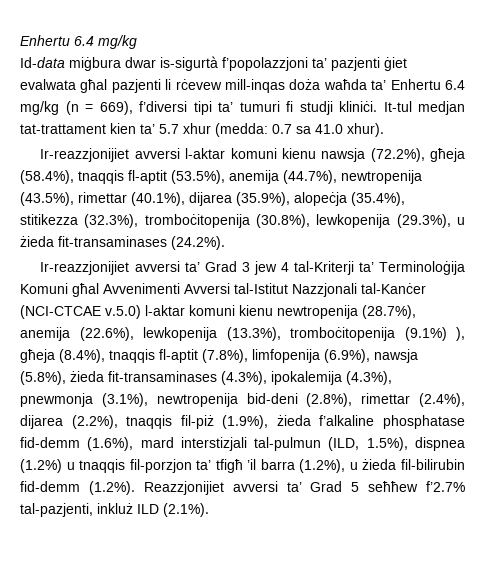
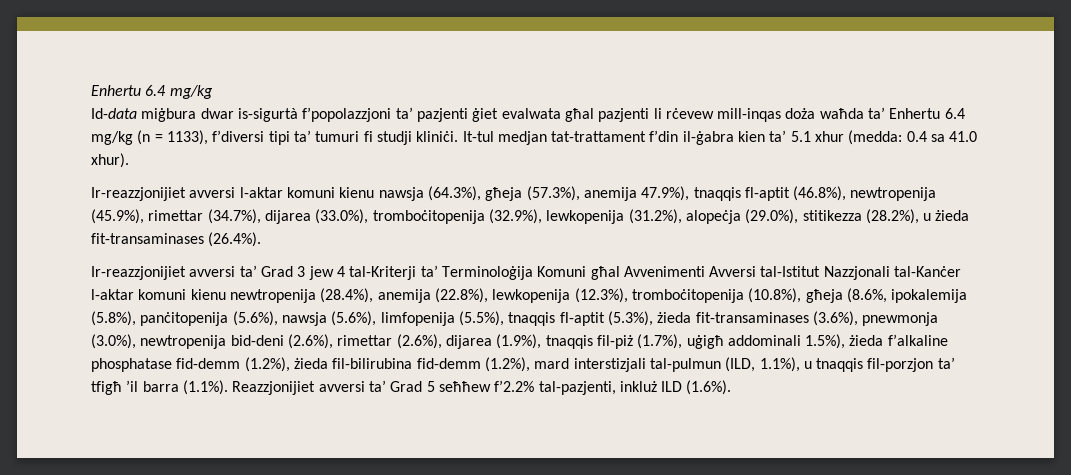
[99,101,133,115] 669), -> [166,130,208,145] 1133),
(106, 129) none -> [649,130,734,145] f’din il-ġabra
[159,124,179,134] 5.7 -> [790,131,811,142] 5.1
[272,124,292,134] 0.7 -> [906,131,927,142] 0.4
[370,148,465,162] [20,170,422,184] [20,192,405,206] [20,214,451,228] (72.2%), għeja (58.4%), tnaqqis fl-aptit (53.5%), anemija (44.7%), newtropenija (43.5%), rimettar (40.1%), dijarea (35.9%), alopeċja (35.4%), stitikezza (32.3%), tromboċitopenija (30.8%), lewkopenija (29.3%), -> [427,186,937,201] [91,209,919,224] (64.3%), għeja (57.3%), anemija 47.9%), tnaqqis fl-aptit (46.8%), newtropenija (45.9%), rimettar (34.7%), dijarea (33.0%), tromboċitopenija (32.9%), lewkopenija (31.2%), alopeċja (29.0%), stitikezza (28.2%),
[171,236,225,250] (24.2%). -> [208,232,262,247] (26.4%).
[20,305,141,319] (NCI-CTCAE v.5.0) -> (962, 271) none
[362,305,416,319] [20,327,465,341] [20,349,418,363] [20,371,392,385] [20,393,465,407] [20,415,465,429] [20,437,134,451] (28.7%), anemija (22.6%), lewkopenija (13.3%), tromboċitopenija (9.1%) ), għeja (8.4%), tnaqqis fl-aptit (7.8%), limfopenija (6.9%), nawsja (5.8%), żieda fit-transaminases (4.3%), ipokalemija (4.3%), pnewmonja (3.1%), newtropenija bid-deni (2.8%), rimettar (2.4%), dijarea (2.2%), tnaqqis fil-piż (1.9%), żieda f’alkaline phosphatase fid-demm (1.6%), -> [320,288,968,303] [91,311,939,326] [91,334,948,349] [91,357,530,372] (28.4%), anemija (22.8%), lewkopenija (12.3%), tromboċitopenija (10.8%), għeja (8.6%, ipokalemija (5.8%), panċitopenija (5.6%), nawsja (5.6%), limfopenija (5.5%), tnaqqis fl-aptit (5.3%), żieda fit-transaminases (3.6%), pnewmonja (3.0%), newtropenija bid-deni (2.6%), rimettar (2.6%), dijarea (1.9%), tnaqqis fil-piż (1.7%), uġigħ addominali 1.5%), żieda f’alkaline phosphatase fid-demm (1.2%), żieda fil-bilirubina fid-demm (1.2%),
[366,437,465,451] [20,459,62,473] 1.5%), dispnea (1.2%) -> [759,357,800,372] 1.1%),
[299,459,465,473] [20,481,135,495] (1.2%), u żieda fil-bilirubin fid-demm (1.2%). -> [182,380,228,395] (1.1%).
[426,481,465,492] f’2.7% -> [494,380,535,392] f’2.2%
[163,503,209,517] (2.1%). -> [686,380,732,395] (1.6%).

